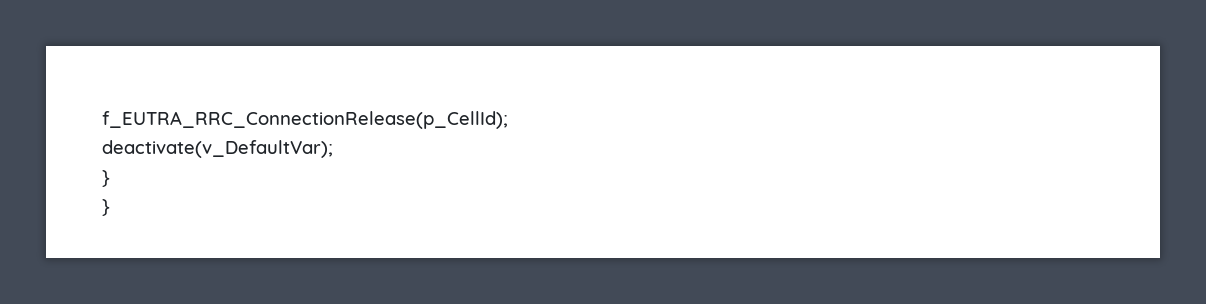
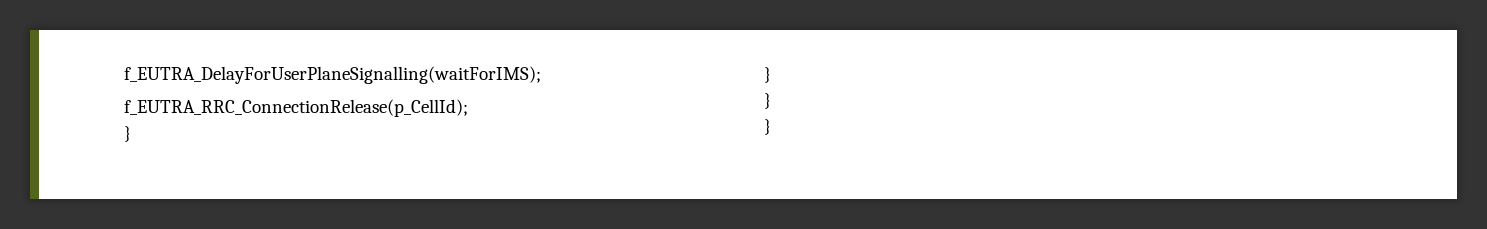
(102, 120) none -> [124,66,541,84] f_EUTRA_DelayForUserPlaneSignalling(waitForIMS); //
[102,140,333,158] [102,170,110,187] [102,199,110,216] // deactivate(v_DefaultVar); // } // } -> [124,126,131,142] [764,67,771,83] [764,93,771,109] [764,119,771,135] // } // } // } // }

